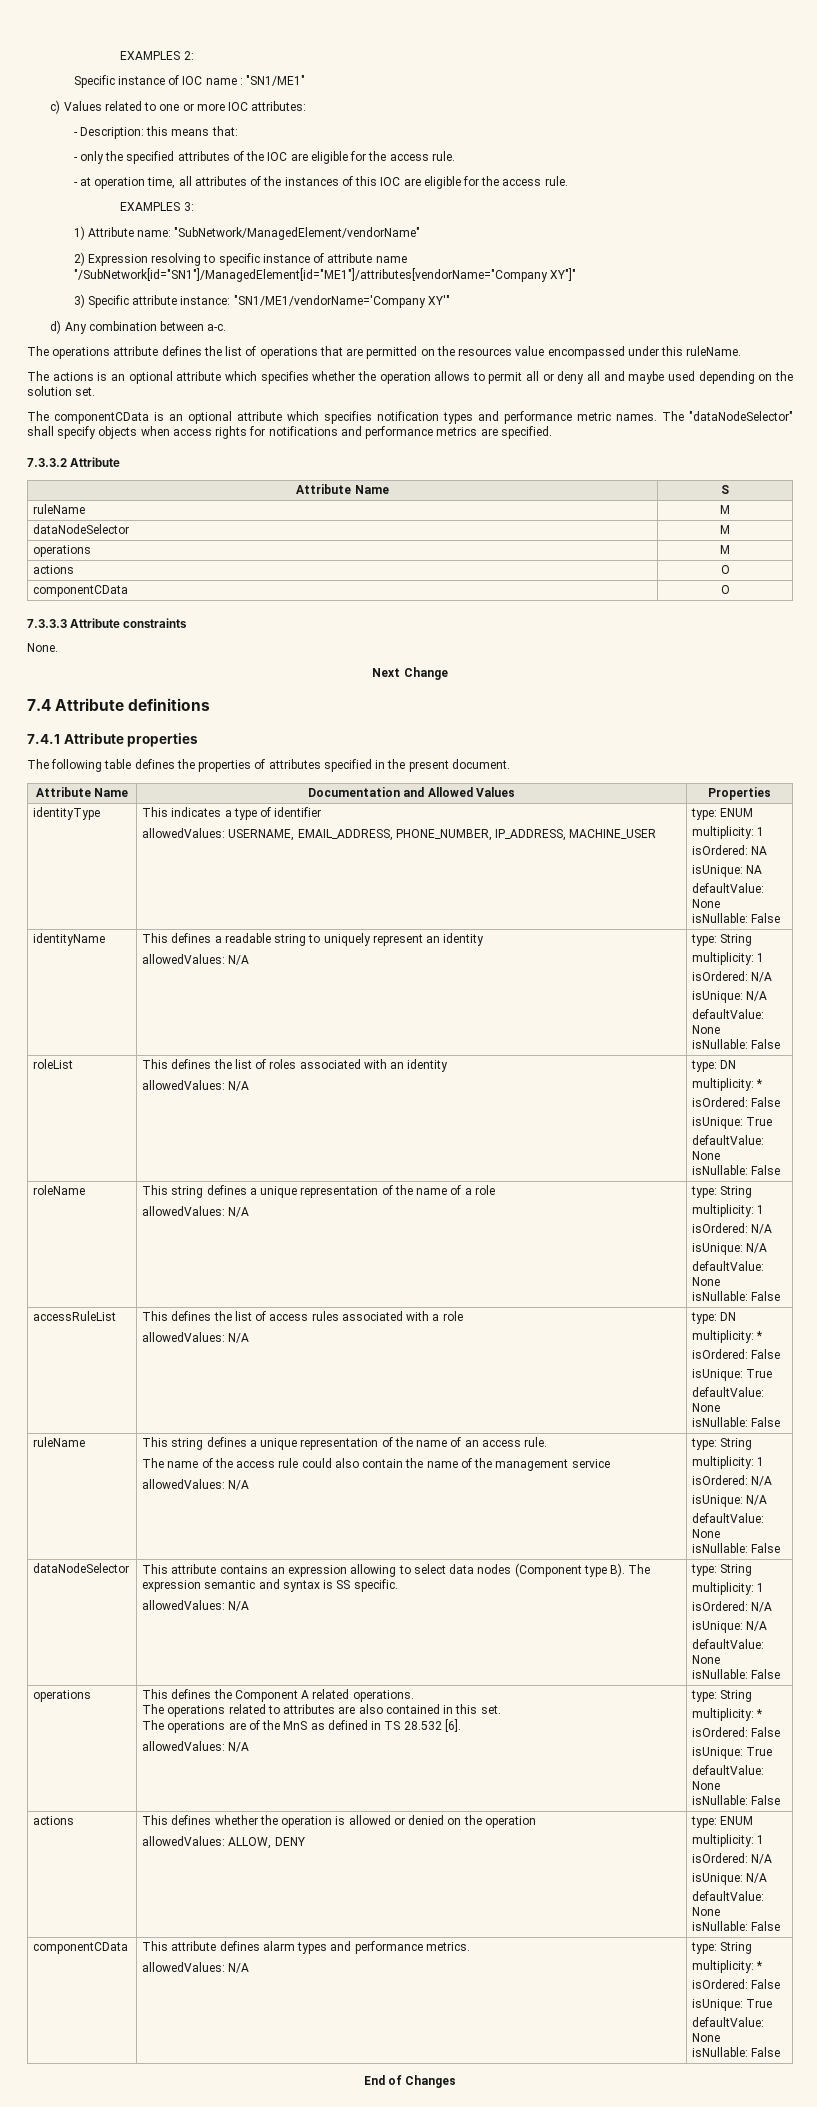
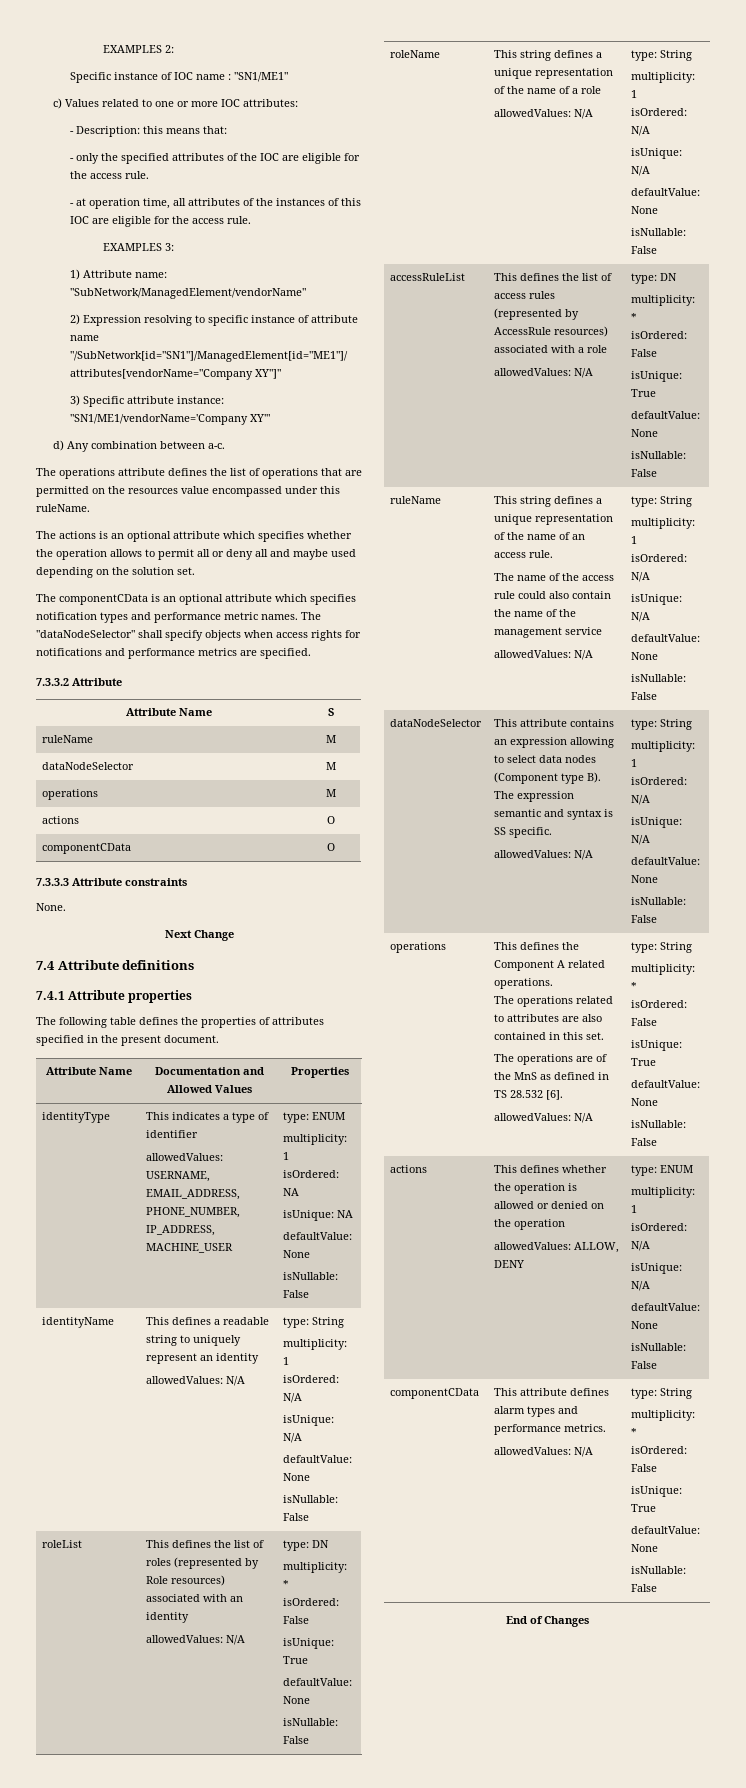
(297, 1064) none -> [174,1557,260,1569] [146,1575,226,1586] (represented by Role resources)
(339, 1316) none -> [494,308,580,320] [494,326,609,337] (represented by AccessRule resources)

